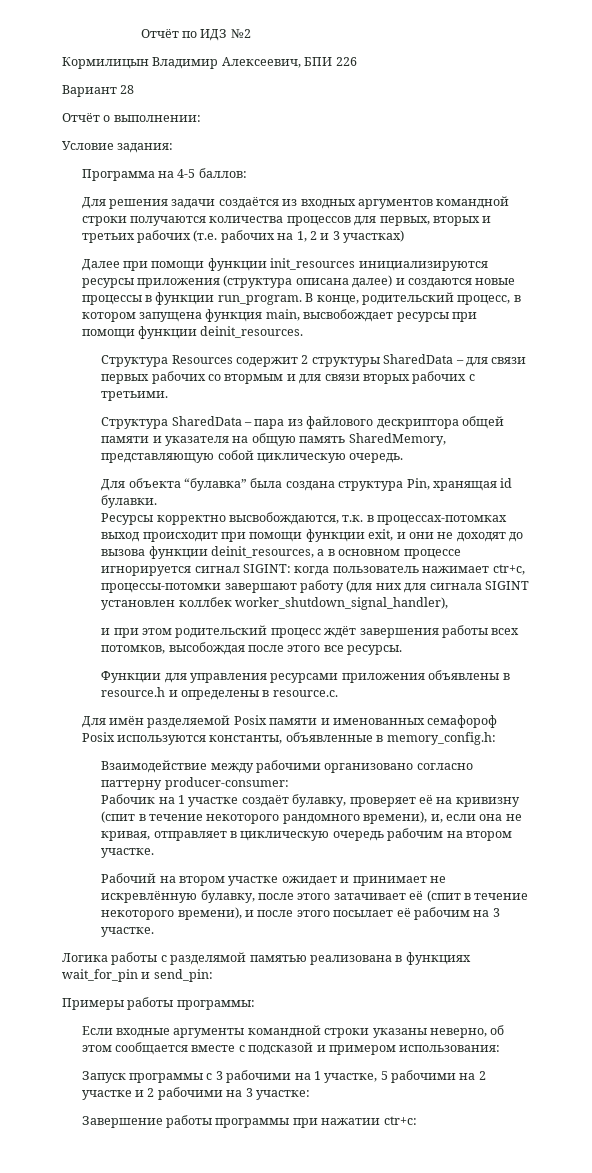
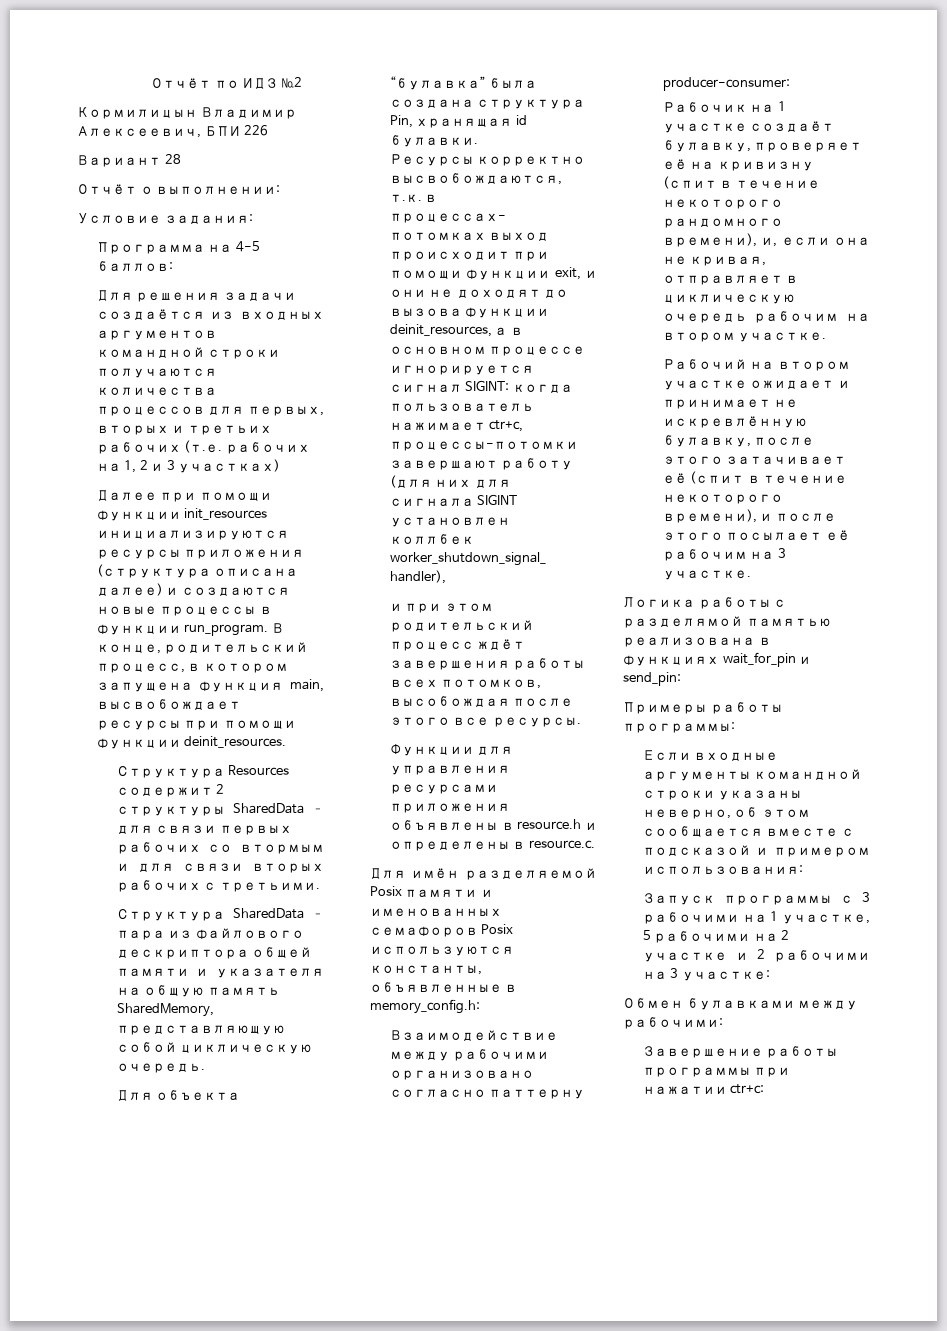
[427,715,498,728] семафороф -> [369,926,478,937] семафоров
(310, 1095) none -> [623,998,859,1010] [623,1017,723,1029] // Обмен булавками между рабочими:

